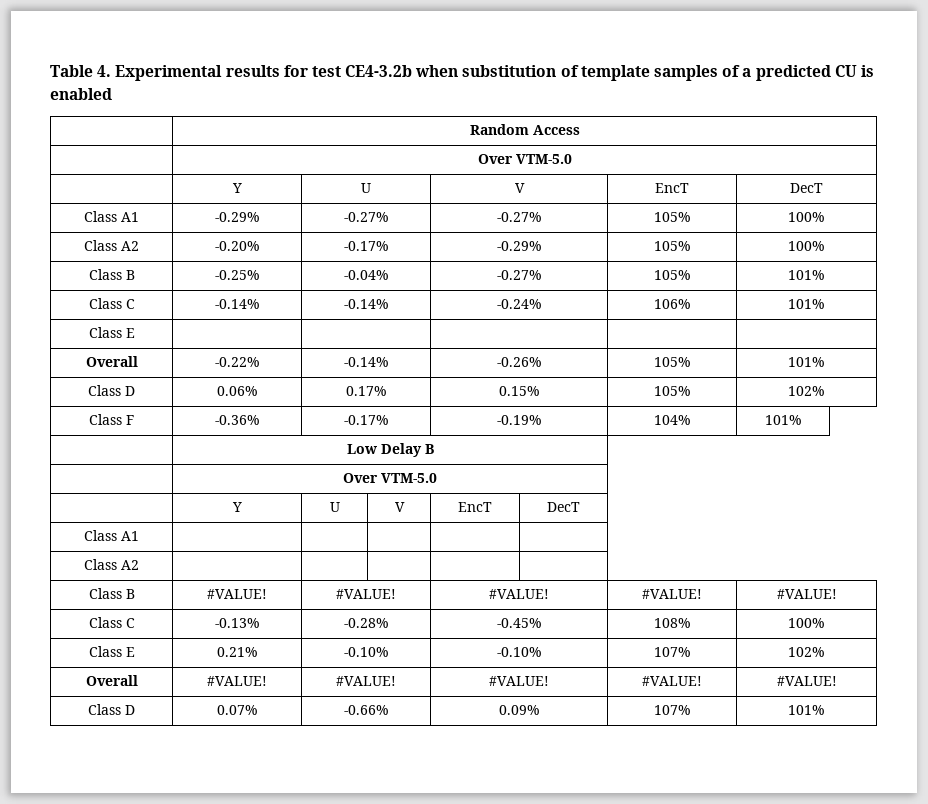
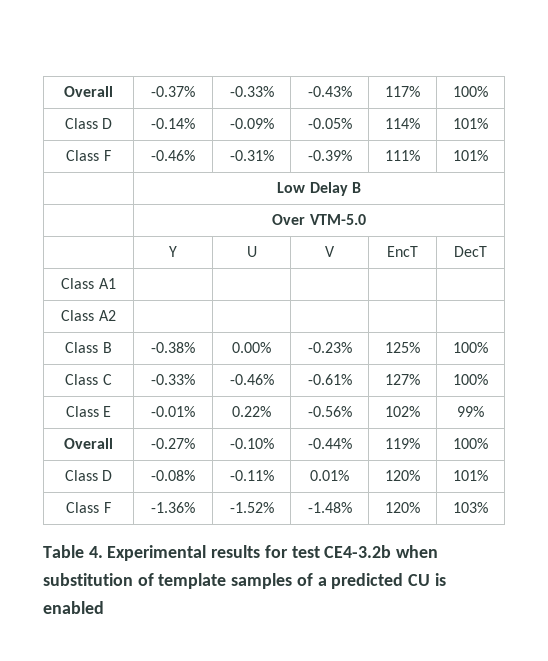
[50,65,874,81] [50,88,112,100] [469,124,580,135] [477,154,572,164] [231,183,242,193] [361,183,371,193] [514,183,525,193] [655,183,689,193] [790,183,823,193] [84,211,139,222] [214,212,260,222] [343,212,389,222] [496,212,542,222] [653,212,691,222] [788,212,825,222] [84,240,139,251] [214,241,260,251] [343,241,389,251] [496,241,542,251] [653,241,691,251] [788,241,825,251] [88,269,135,280] [214,270,260,280] [343,270,389,280] [496,270,542,280] [653,270,691,280] [788,270,825,280] [88,298,135,309] [214,299,260,309] [343,299,389,309] [496,299,542,309] [653,299,691,309] [788,299,825,309] [88,327,135,338] [85,356,138,367] [214,357,260,367] [343,357,389,367] [496,357,542,367] [653,357,691,367] [788,357,825,367] [88,385,135,396] [216,386,258,396] [345,386,387,396] [498,386,540,396] [653,386,691,396] [788,386,825,396] [89,414,134,425] [214,415,260,425] [343,415,389,425] [496,415,542,425] [653,415,691,425] Table 4. Experimental results for test CE4-3.2b when substitution of template samples of a predicted CU is enabled // | Random Access // | Over VTM-5.0 // | Y | U | V | EncT | DecT // Class A1 | -0.29% | -0.27% | -0.27% | 105% | 100% // Class A2 | -0.20% | -0.17% | -0.29% | 105% | 100% // Class B | -0.25% | -0.04% | -0.27% | 105% | 101% // Class C | -0.14% | -0.14% | -0.24% | 106% | 101% // Class E | | | | | // Overall | -0.22% | -0.14% | -0.26% | 105% | 101% // Class D | 0.06% | 0.17% | 0.15% | 105% | 102% // Class F | -0.36% | -0.17% | -0.19% | 104% -> [64,86,113,97] [151,86,195,97] [229,86,274,97] [307,86,352,97] [385,86,420,97] [453,86,488,97] [64,118,113,129] [151,118,195,129] [229,118,274,129] [307,118,352,129] [385,118,420,129] [453,118,488,129] [66,150,111,161] [151,150,195,161] [229,150,274,161] [307,150,352,161] [385,150,420,161] Overall | -0.37% | -0.33% | -0.43% | 117% | 100% // Class D | -0.14% | -0.09% | -0.05% | 114% | 101% // Class F | -0.46% | -0.31% | -0.39% | 111%
[207,589,267,599] [336,589,396,599] [489,589,549,599] [642,589,702,599] [776,589,837,599] [88,617,135,628] [214,618,260,628] [343,618,389,628] [496,618,542,628] [653,618,691,628] [788,618,825,628] [88,646,135,657] [216,647,258,657] [343,647,389,657] [496,647,542,657] [653,647,691,657] [788,647,825,657] [85,675,138,686] [207,676,267,686] [336,676,396,686] [489,676,549,686] [642,676,702,686] [776,676,837,686] [88,704,135,715] [216,705,258,715] [343,705,389,715] [498,705,540,715] [653,705,691,715] [788,705,825,715] #VALUE! | #VALUE! | #VALUE! | #VALUE! | #VALUE! // Class C | -0.13% | -0.28% | -0.45% | 108% | 100% // Class E | 0.21% | -0.10% | -0.10% | 107% | 102% // Overall | #VALUE! | #VALUE! | #VALUE! | #VALUE! | #VALUE! // Class D | 0.07% | -0.66% | 0.09% | 107% | 101% -> [151,342,195,353] [232,342,271,353] [307,342,352,353] [385,342,420,353] [453,342,488,353] [65,374,112,385] [151,374,195,385] [229,374,274,385] [307,374,352,385] [385,374,420,385] [453,374,488,385] [65,406,112,417] [151,406,195,417] [232,406,271,417] [307,406,352,417] [385,406,420,417] [457,406,484,417] [64,438,113,449] [151,438,195,449] [229,438,274,449] [307,438,352,449] [385,438,420,449] [453,438,488,449] [64,470,113,481] [151,470,195,481] [229,470,274,481] [310,470,349,481] [385,470,420,481] [453,470,488,481] [66,502,111,513] [151,502,195,513] [229,502,274,513] [307,502,352,513] [385,502,420,513] [453,502,488,513] [43,545,439,561] [43,573,446,589] [43,601,104,614] -0.38% | 0.00% | -0.23% | 125% | 100% // Class C | -0.33% | -0.46% | -0.61% | 127% | 100% // Class E | -0.01% | 0.22% | -0.56% | 102% | 99% // Overall | -0.27% | -0.10% | -0.44% | 119% | 100% // Class D | -0.08% | -0.11% | 0.01% | 120% | 101% // Class F | -1.36% | -1.52% | -1.48% | 120% | 103% // Table 4. Experimental results for test CE4-3.2b when substitution of template samples of a predicted CU is enabled

